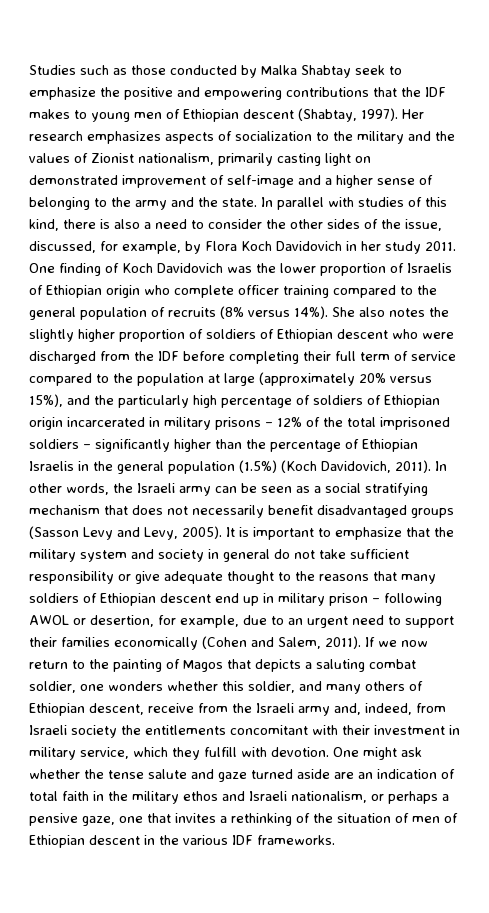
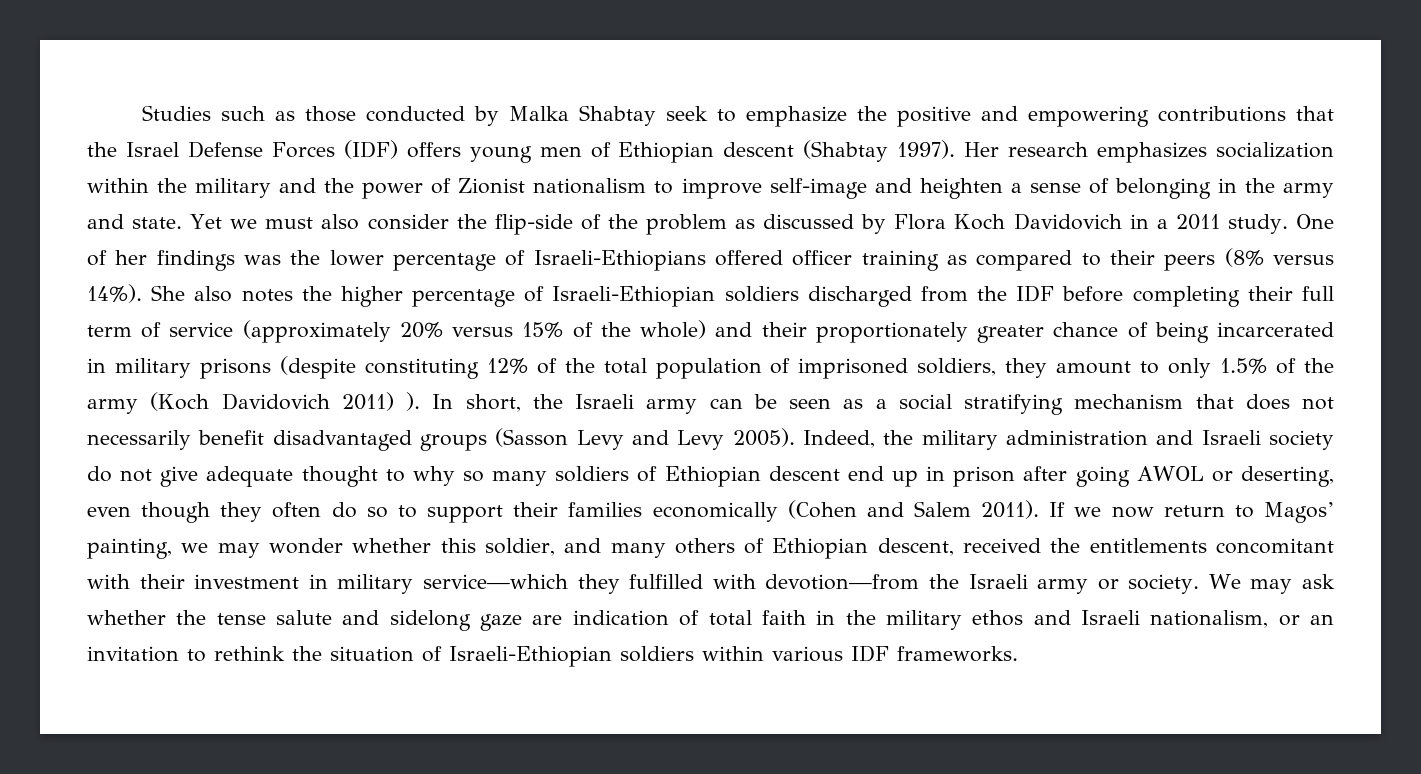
[425,87,446,97] [29,109,87,119] IDF makes to -> [125,140,461,159] Israel Defense Forces (IDF) offers
[298,108,357,122] (Shabtay, -> [803,140,889,162] (Shabtay
[165,131,329,144] aspects of socialization to -> [1216,142,1334,158] [87,178,149,193] socialization within
[29,153,70,163] values -> [362,182,424,199] power
[138,153,371,166] [29,175,373,188] nationalism, primarily casting light on demonstrated improvement of self-image and a higher -> [533,178,1022,199] nationalism to improve self-image and heighten a
[94,198,107,207] to -> [1217,178,1237,193] in
[198,197,447,210] [29,219,442,231] [29,241,181,254] the state. In parallel with studies of this kind, there is also a need to consider the other sides of the issue, discussed, for example, -> [132,214,855,235] state. Yet we must also consider the flip-side of the problem as discussed
[361,241,456,254] [29,263,452,276] [29,285,234,298] her study 2011. One finding of Koch Davidovich was the lower proportion of Israelis of Ethiopian origin who complete -> [1156,214,1334,234] [87,250,784,271] a 2011 study. One of her findings was the lower percentage of Israeli-Ethiopians offered
[333,285,437,298] [29,307,216,320] compared to the general population of recruits -> [947,250,1216,271] as compared to their peers
[29,329,454,342] slightly higher proportion of soldiers of Ethiopian descent who were -> [340,286,799,307] higher percentage of Israeli-Ethiopian soldiers
[29,372,432,386] [29,394,440,408] [29,417,63,430] compared to the population at large (approximately 20% versus 15%), and the particularly high percentage of soldiers of Ethiopian origin -> [242,320,1209,343] (approximately 20% versus 15% of the whole) and their proportionately greater chance of being
[265,422,273,427] – -> [279,356,479,379] (despite constituting
[380,417,450,430] [29,439,418,452] [29,460,447,474] [29,483,109,495] imprisoned soldiers – significantly higher than the percentage of Ethiopian Israelis in the general population (1.5%) (Koch Davidovich, 2011). In other words, -> [655,358,1335,379] [87,392,521,414] population of imprisoned soldiers, they amount to only 1.5% of the army (Koch Davidovich 2011) ). In short,
[144,526,454,540] [29,549,409,562] [29,571,131,584] Levy, 2005). It is important to emphasize that the military system and society in general do not take sufficient responsibility or -> [677,428,1334,450] [87,466,153,482] Levy 2005). Indeed, the military administration and Israeli society do not
[295,571,397,581] the reasons that -> [412,466,485,486] why so
[278,593,442,606] [29,615,384,628] military prison – following AWOL or desertion, for example, due to an urgent need -> [953,466,1334,487] [87,502,388,523] prison after going AWOL or deserting, even though they often do so
[278,637,321,649] Salem, -> [913,501,971,517] Salem
[89,659,416,672] [29,681,163,693] the painting of Magos that depicts a saluting combat soldier, one wonders -> [1264,502,1334,523] [87,538,343,559] Magos’ painting, we may wonder
[148,703,446,716] [29,725,117,738] receive from the Israeli army and, indeed, from Israeli society -> [963,538,1042,553] received
[80,747,397,760] service, which they fulfill with devotion. One might -> [422,574,1293,594] service—which they fulfilled with devotion—from the Israeli army or society. We may
[218,769,373,782] gaze turned aside are an -> [389,610,563,631] sidelong gaze are
[388,791,449,804] [29,813,458,826] [29,835,179,848] perhaps a pensive gaze, one that invites a rethinking of the situation of men of Ethiopian descent in the -> [1310,614,1334,625] [87,646,764,667] an invitation to rethink the situation of Israeli-Ethiopian soldiers within

